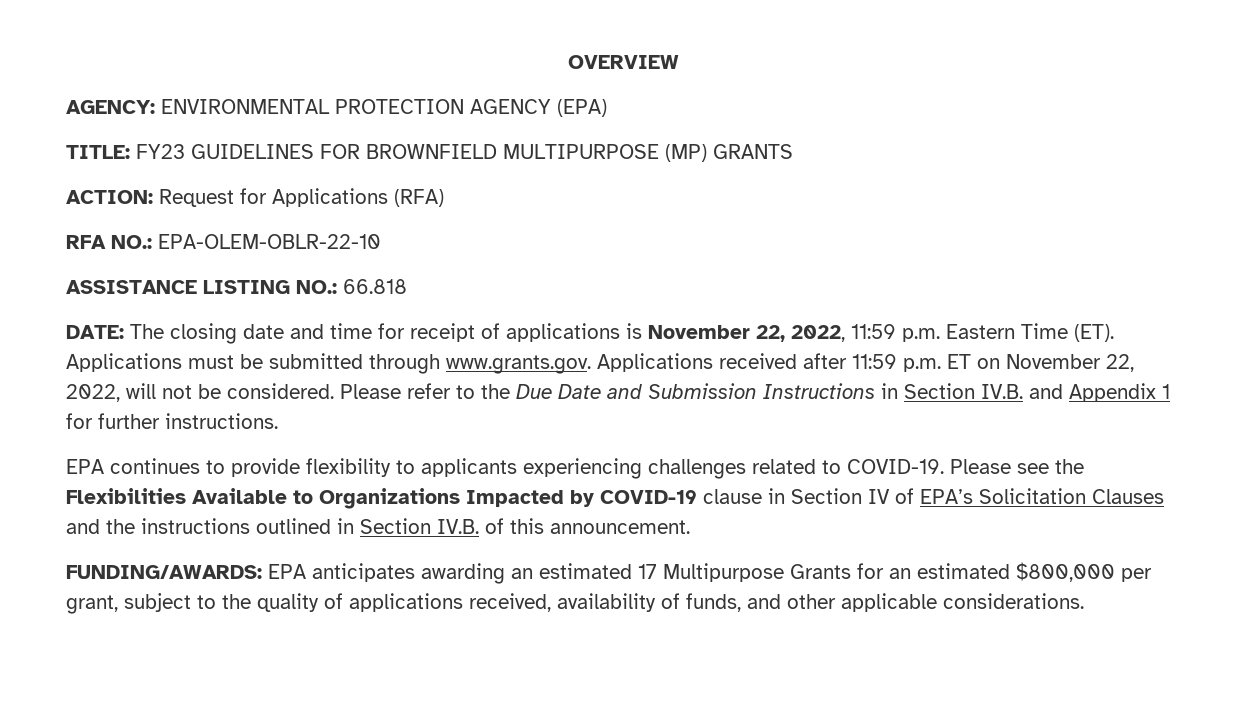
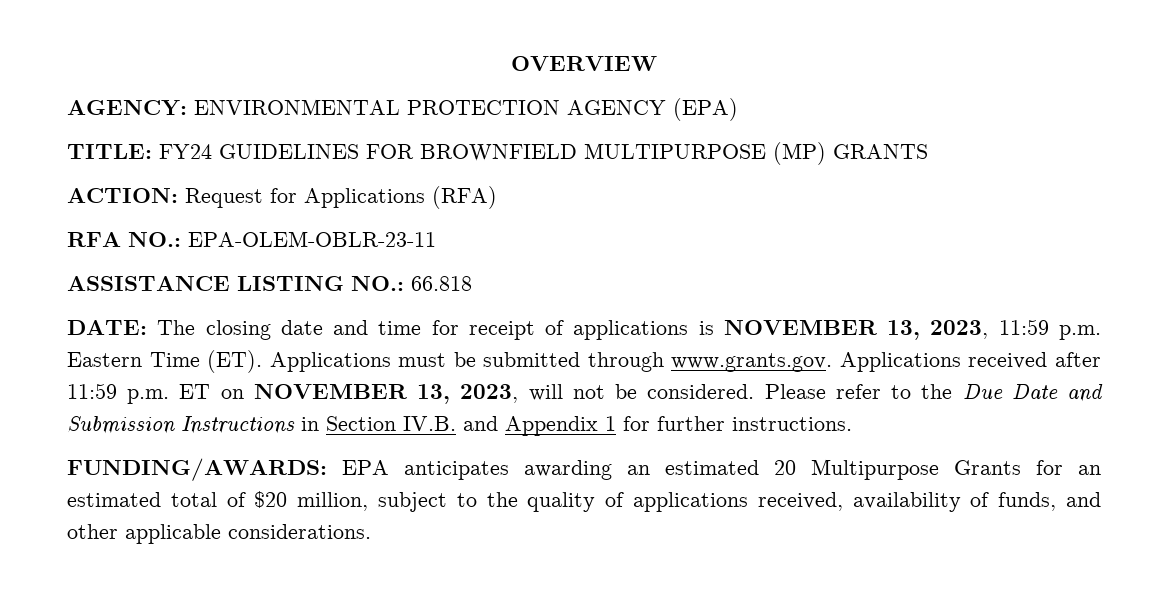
[136,144,185,159] FY23 -> [159,144,212,159] FY24
[158,234,381,249] EPA-OLEM-OBLR-22-10 -> [188,231,436,247] EPA-OLEM-OBLR-23-11
[648,325,845,342] November 22, 2022, -> [723,320,989,340] NOVEMBER 13, 2023,
[1006,354,1134,372] [66,384,120,402] November 22, 2022, -> [253,384,519,404] NOVEMBER 13, 2023,
[66,458,1084,479] [66,488,1164,509] [66,518,690,534] // EPA continues to provide flexibility to applicants experiencing challenges related to COVID-19. Please see the Flexibilities Available to Organizations Impacted by COVID-19 clause in Section IV of EPA’s Solicitation Clauses and the instructions outlined in Section IV.B. of this announcement. -> (852, 424) none
[638,564,657,579] 17 -> [774,460,796,475] 20
[1016,562,1152,582] [66,595,118,614] $800,000 per grant, -> [170,491,369,511] total of $20 million,

